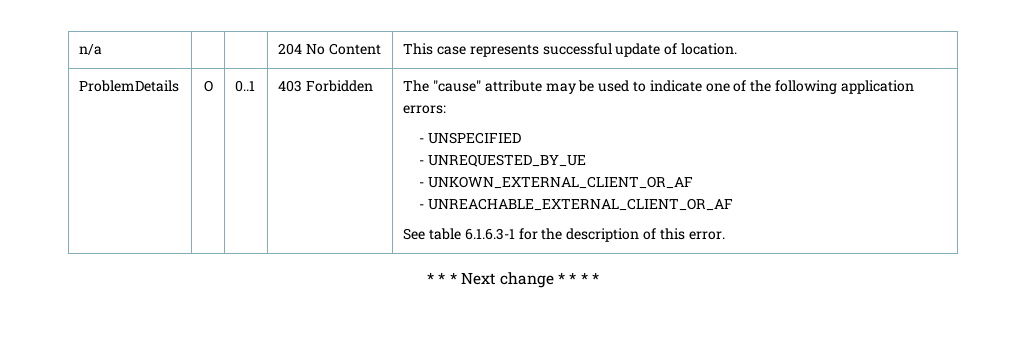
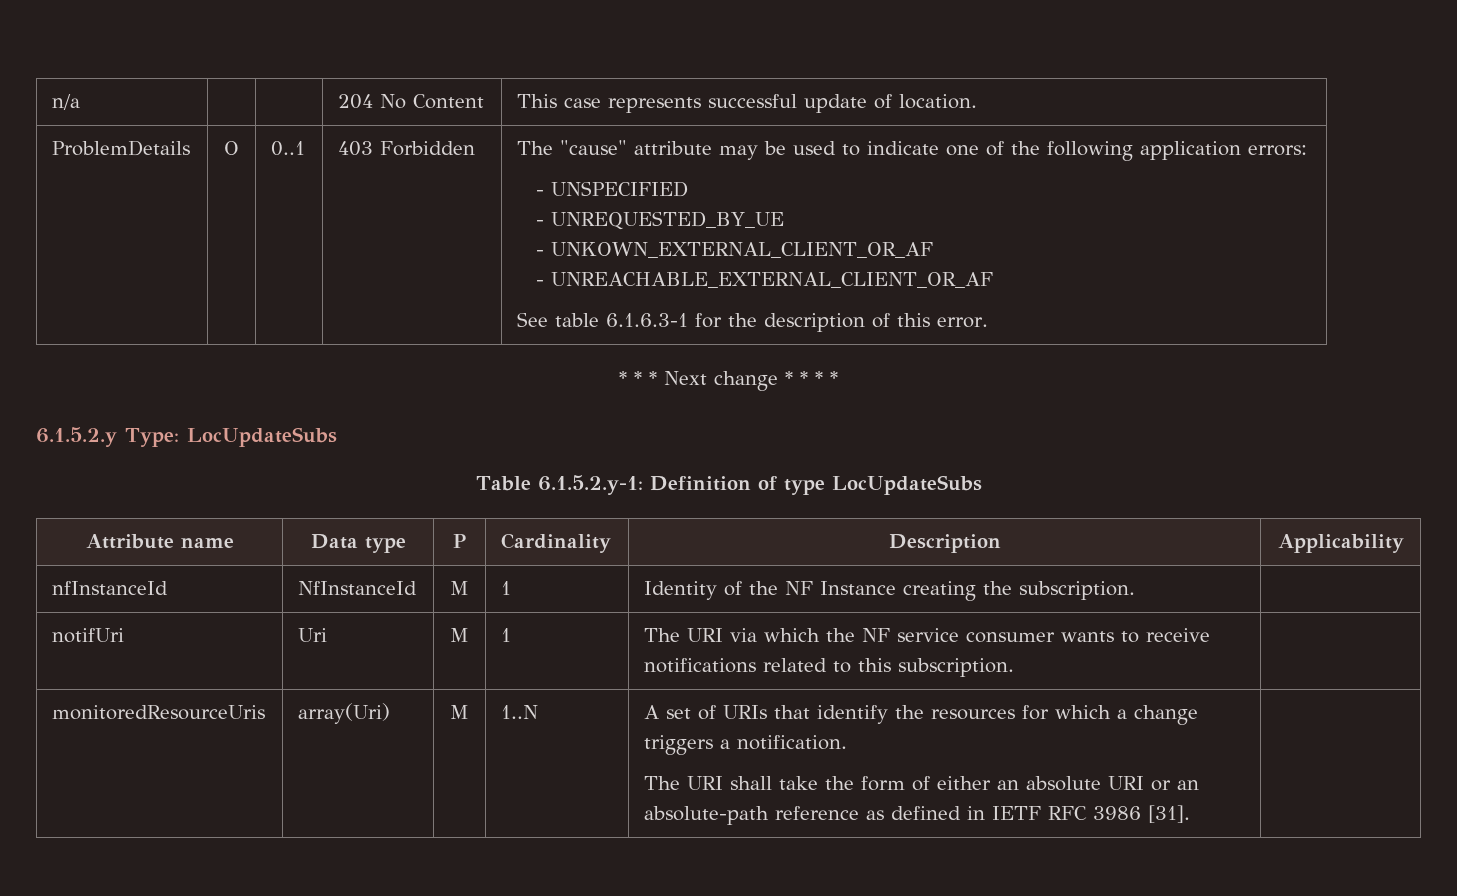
(599, 278) none -> [36,427,337,447] [475,475,982,495] [85,534,234,549] [310,534,406,553] [453,534,466,548] [501,533,612,553] [888,534,1001,553] [1277,534,1404,553] [52,581,169,595] [298,581,418,595] [450,581,469,595] [501,581,512,595] [644,581,1136,601] [52,628,125,643] [298,628,328,642] [450,628,469,642] [501,628,512,642] [644,628,1211,643] [644,658,1015,677] [52,705,266,720] [298,703,391,724] [450,705,469,719] [501,705,539,719] [644,705,1199,725] [644,735,848,755] [644,776,1200,791] [644,805,1191,825] // 6.1.5.2.y Type: LocUpdateSubs // Table 6.1.5.2.y-1: Definition of type LocUpdateSubs // Attribute name | Data type | P | Cardinality | Description | Applicability // nfInstanceId | NfInstanceId | M | 1 | Identity of the NF Instance creating the subscription. | // notifUri | Uri | M | 1 | The URI via which the NF service consumer wants to receive notifications related to this subscription. | // monitoredResourceUris | array(Uri) | M | 1..N | A set of URIs that identify the resources for which a change triggers a notification. // The URI shall take the form of either an absolute URI or an absolute-path reference as defined in IETF RFC 3986 [31]. |

